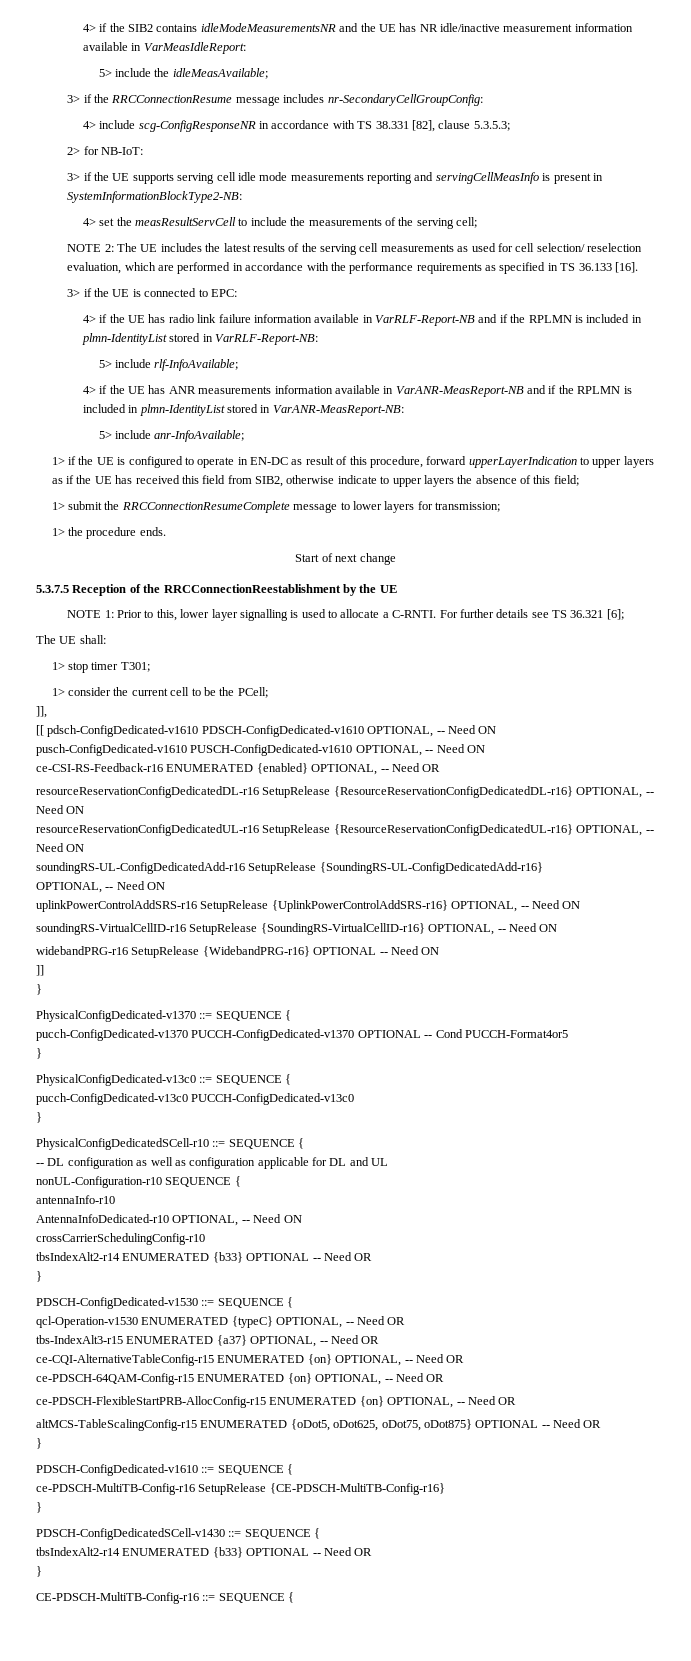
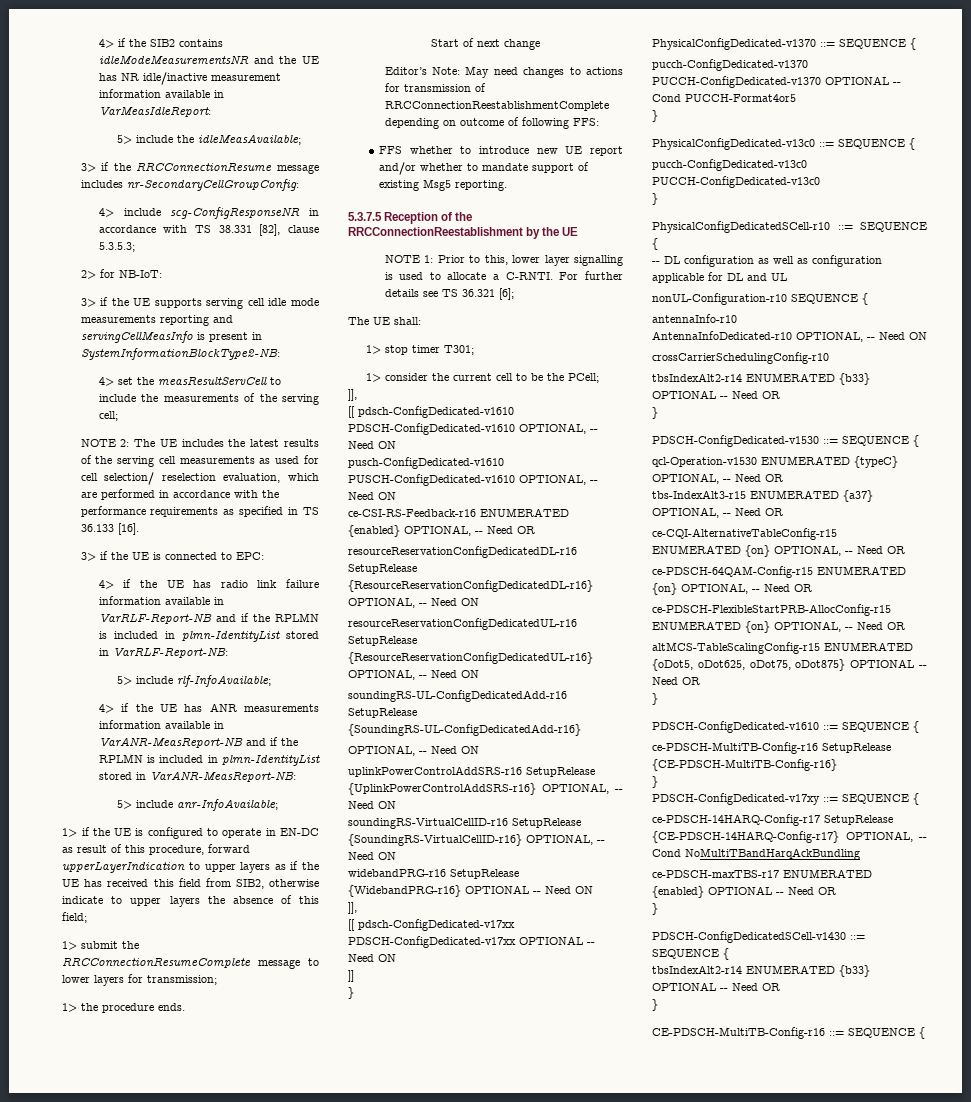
(396, 559) none -> [384,66,623,78] [384,83,486,92] [384,101,609,111] [384,117,599,129] [378,146,623,156] [378,162,589,175] [378,179,507,191] // Editor’s Note: May need changes to actions for transmission of RRCConnectionReestablishmentComplete depending on outcome of following FFS: // FFS whether to introduce new UE report and/or whether to mandate support of existing Msg5 reporting.
(440, 951) none -> [348,902,357,914] [348,919,515,931] [348,936,595,948] [348,954,396,962] // ]], // [[ pdsch-ConfigDedicated-v17xx PDSCH-ConfigDedicated-v17xx OPTIONAL -- Need ON
(42, 1507) none -> [652,793,919,805] [652,814,893,826] [652,831,927,843] [652,848,860,860] [652,869,872,878] [652,886,836,898] [652,903,658,915] // PDSCH-ConfigDedicated-v17xy ::= SEQUENCE { // ce-PDSCH-14HARQ-Config-r17 SetupRelease {CE-PDSCH-14HARQ-Config-r17} OPTIONAL, -- Cond NoMultiTBandHarqAckBundling // ce-PDSCH-maxTBS-r17 ENUMERATED {enabled} OPTIONAL -- Need OR // }

